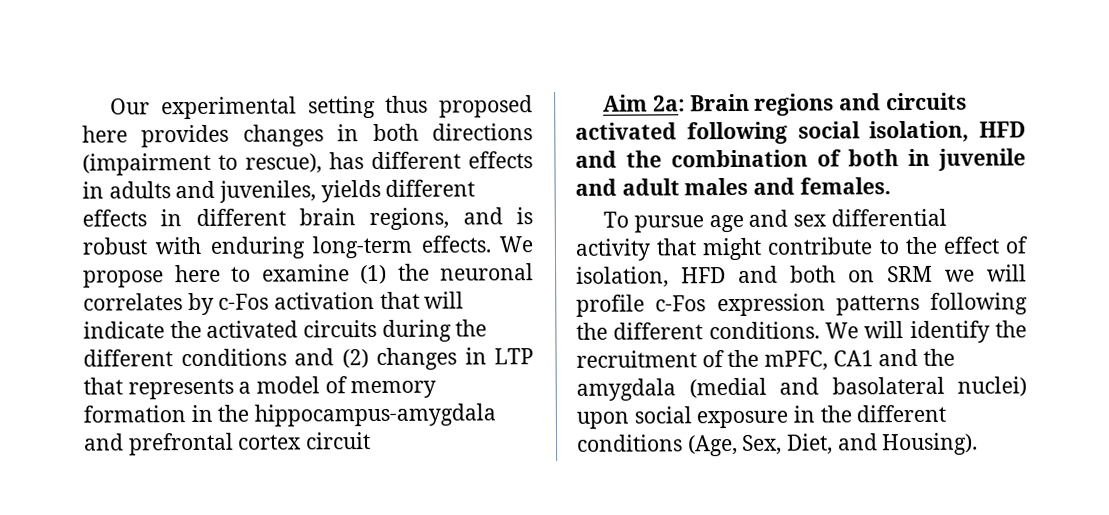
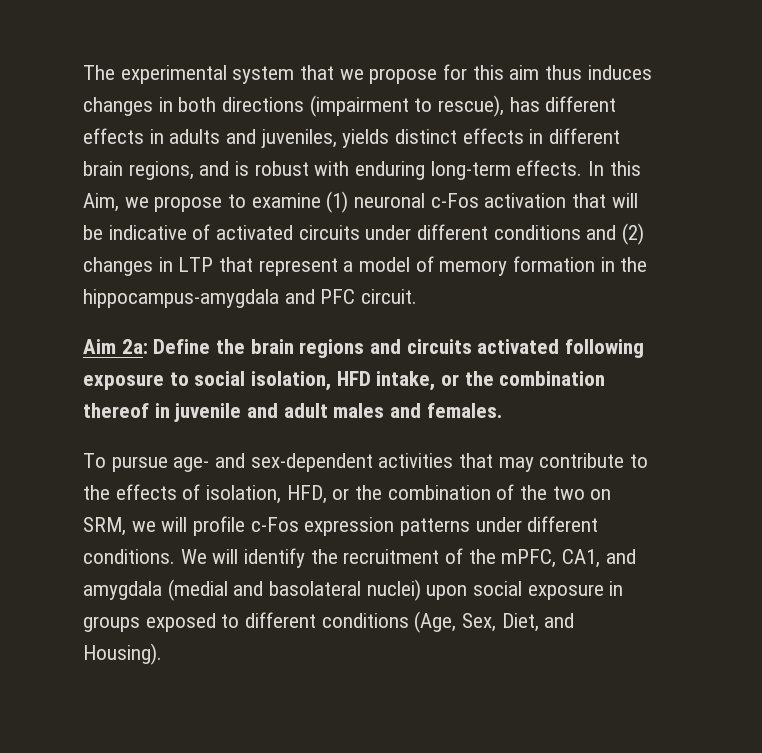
[110,95,533,120] [82,124,230,148] Our experimental setting thus proposed here provides -> [83,64,652,84] The experimental system that we propose for this aim thus induces
[385,179,476,197] different -> [395,129,458,144] distinct
[498,236,533,253] [83,263,534,288] [83,291,465,316] [83,319,488,342] We propose here to examine (1) the neuronal correlates by c-Fos activation that will indicate the activated circuits during the -> [588,161,641,176] [83,191,638,213] [83,224,412,240] In this Aim, we propose to examine (1) neuronal c-Fos activation that will be indicative of activated circuits under
[127,378,234,400] represents -> [258,258,338,276] represent
[127,432,372,456] prefrontal cortex circuit -> [320,289,418,304] PFC circuit.
[689,93,750,112] Brain -> [153,339,294,354] Define the brain
(788, 133) none -> [83,372,189,390] exposure to
[575,149,900,168] and the combination of both -> [376,371,606,391] [83,403,149,418] intake, or the combination thereof
[708,208,947,233] [575,237,763,261] age and sex differential activity that might -> [173,453,534,472] age- and sex-dependent activities that may
[942,236,999,254] effect -> [115,484,177,500] effects
[681,265,933,284] HFD and both on SRM -> [286,484,612,504] [83,517,126,536] HFD, or the combination of the two on SRM,
[930,292,1028,315] [576,322,608,340] following the -> [475,517,522,532] under
[832,348,956,367] CA1 and the -> [562,549,636,568] CA1, and
[819,405,852,423] the -> [83,613,240,632] groups exposed to

